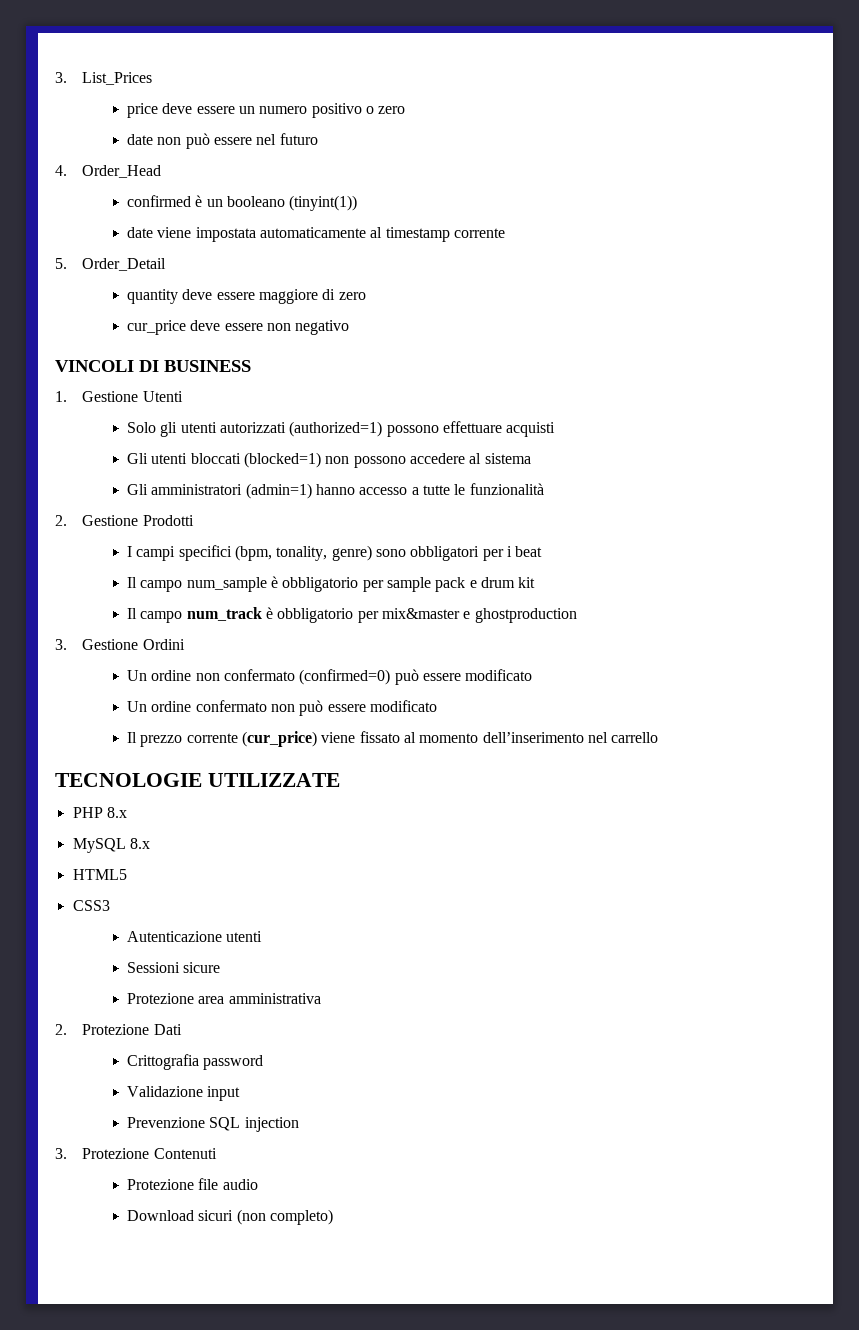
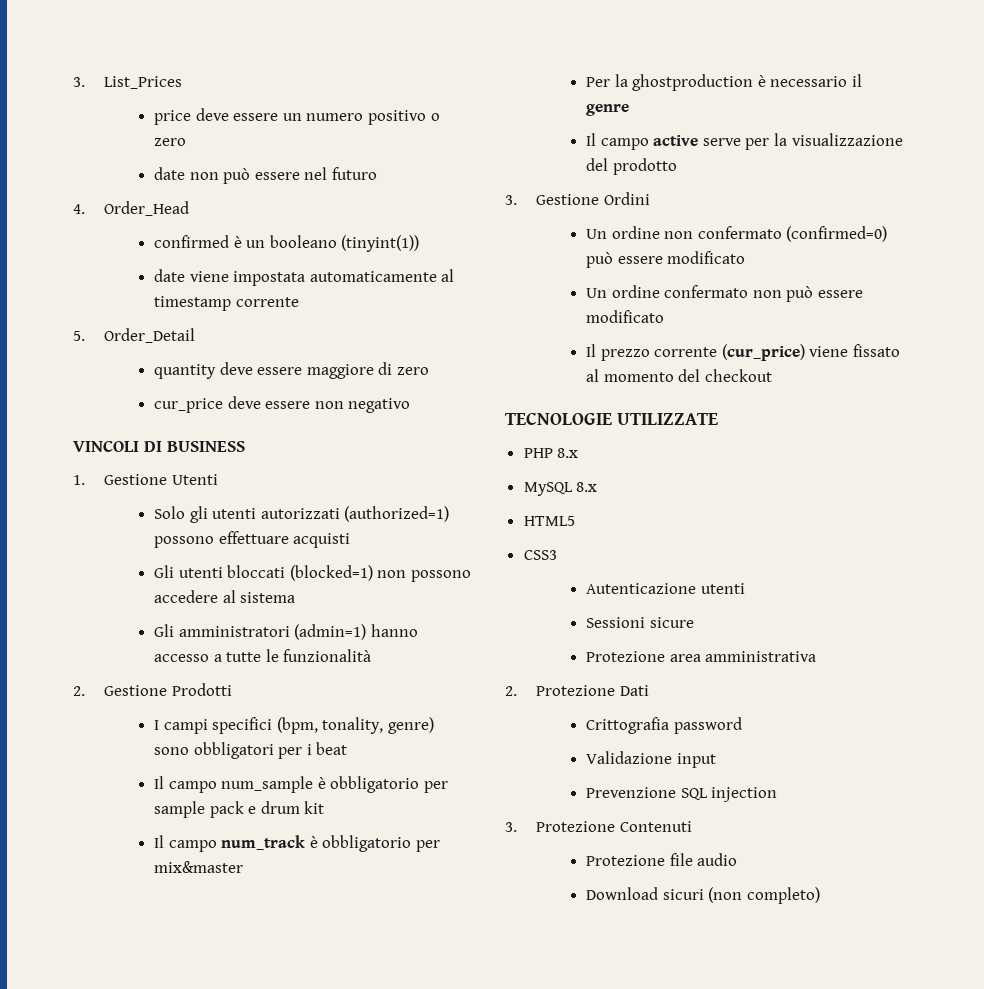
[463,611,471,619] e -> [585,74,628,87] // Per la
(577, 615) none -> [757,74,862,87] [585,104,629,116] [585,133,903,150] [585,158,677,175] è necessario il genre // Il campo active serve per la visualizzazione del prodotto
[482,732,659,743] dell’inserimento nel carrello -> [678,369,772,382] del checkout

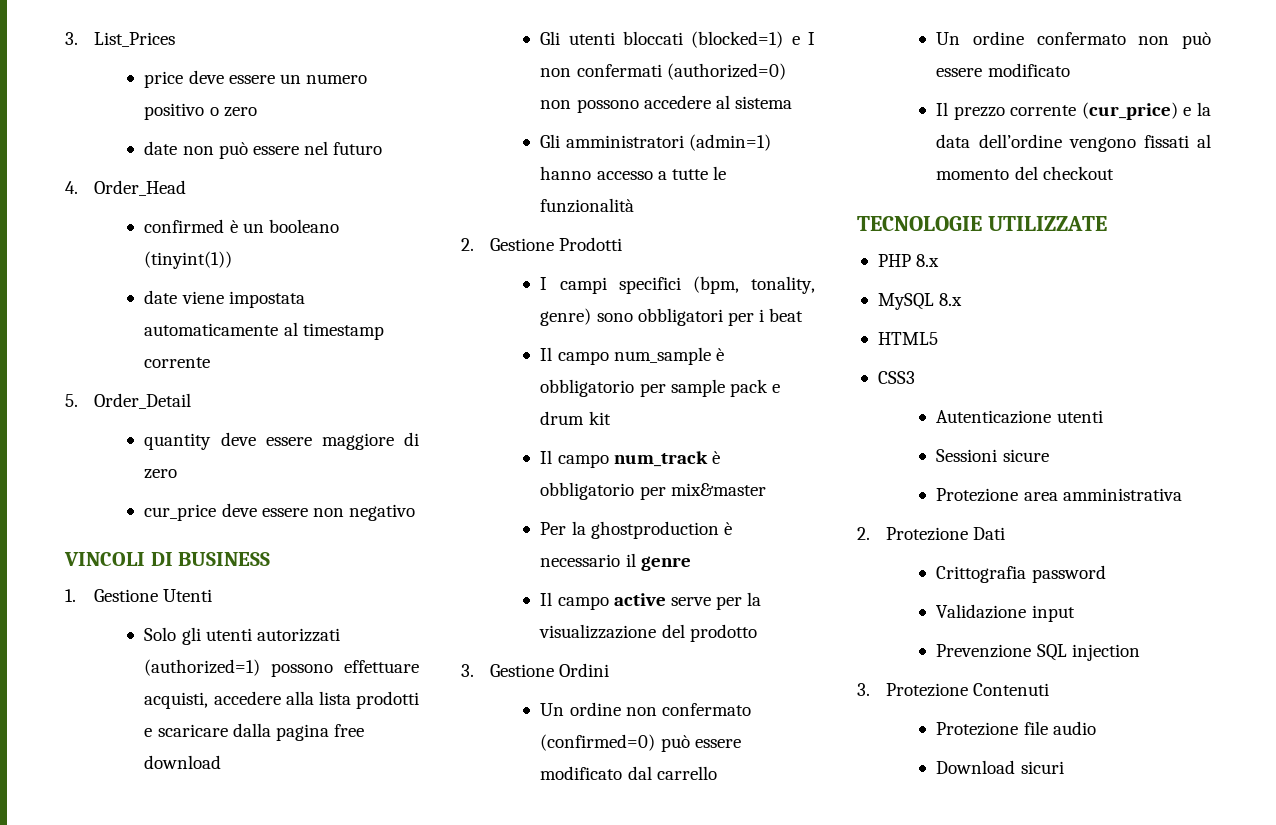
[293,533,351,548] acquisti -> [144,691,420,709] [144,723,364,741] [144,755,222,769] acquisti, accedere alla lista prodotti e scaricare dalla pagina free download
(373, 573) none -> [791,32,816,45] [540,63,786,80] e I non confermati (authorized=0)
(746, 257) none -> [627,766,717,780] dal carrello
[809,344,900,357] viene fissato -> [1183,102,1211,116] [936,134,1189,152] e la data dell’ordine vengono fissati
[708,887,820,904] (non completo) -> (1064, 767) none

